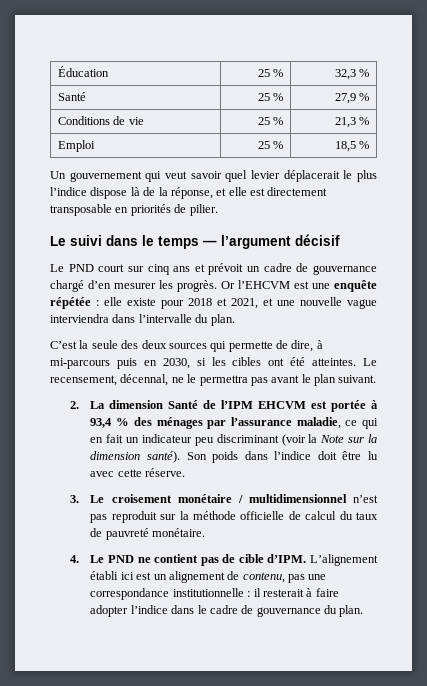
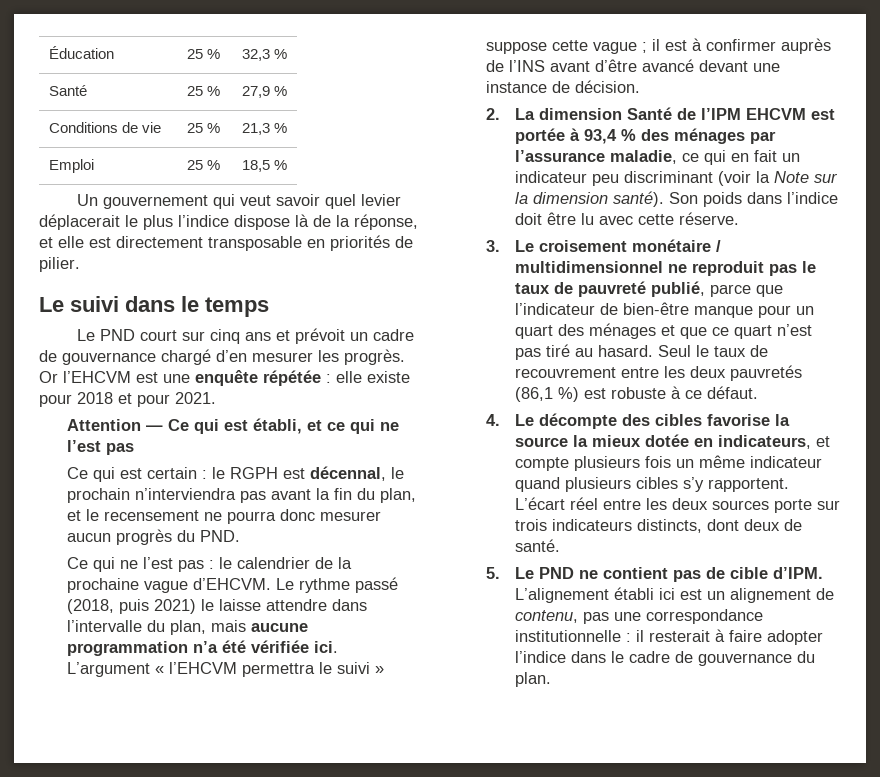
[203,234,340,249] — l’argument décisif -> (269, 307) none
[231,297,377,309] [50,314,235,326] [50,340,323,352] [50,357,377,369] [50,374,377,386] 2021, et une nouvelle vague interviendra dans l’intervalle du plan. // C’est la seule des deux sources qui permette de dire, à mi-parcours puis en 2030, si les cibles ont été atteintes. Le recensement, décennal, ne le permettra pas avant le plan suivant. -> [137,392,216,407] [67,418,400,434] [67,440,135,455] [67,466,405,482] [67,488,417,503] [67,509,382,524] [67,529,241,545] [67,557,353,572] [67,577,399,593] [67,599,368,614] [67,620,309,635] [67,640,339,656] [67,662,385,677] [486,38,832,54] [486,59,781,72] [486,80,641,93] pour 2021. // Attention — Ce qui est établi, et ce qui ne l’est pas // Ce qui est certain : le RGPH est décennal, le prochain n’interviendra pas avant la fin du plan, et le recensement ne pourra donc mesurer aucun progrès du PND. // Ce qui ne l’est pas : le calendrier de la prochaine vague d’EHCVM. Le rythme passé (2018, puis 2021) le laisse attendre dans l’intervalle du plan, mais aucune programmation n’a été vérifiée ici. L’argument « l’EHCVM permettra le suivi » suppose cette vague ; il est à confirmer auprès de l’INS avant d’être avancé devant une instance de décision.
[353,495,378,503] [90,511,378,523] [90,528,206,540] [70,555,80,563] n’est pas reproduit sur la méthode officielle de calcul du taux de pauvreté monétaire. // 4. -> [667,261,816,276] [514,281,783,297] [514,302,814,318] [514,323,812,339] [514,344,768,360] [514,365,802,381] [514,386,758,402] [486,413,790,429] [514,434,830,449] [514,455,822,471] [514,477,789,492] [514,497,840,513] [514,519,802,533] [514,539,560,552] [486,567,501,579] ne reproduit pas le taux de pauvreté publié, parce que l’indicateur de bien-être manque pour un quart des ménages et que ce quart n’est pas tiré au hasard. Seul le taux de recouvrement entre les deux pauvretés (86,1 %) est robuste à ce défaut. // 4. Le décompte des cibles favorise la source la mieux dotée en indicateurs, et compte plusieurs fois un même indicateur quand plusieurs cibles s’y rapportent. L’écart réel entre les deux sources porte sur trois indicateurs distincts, dont deux de santé. // 5.

